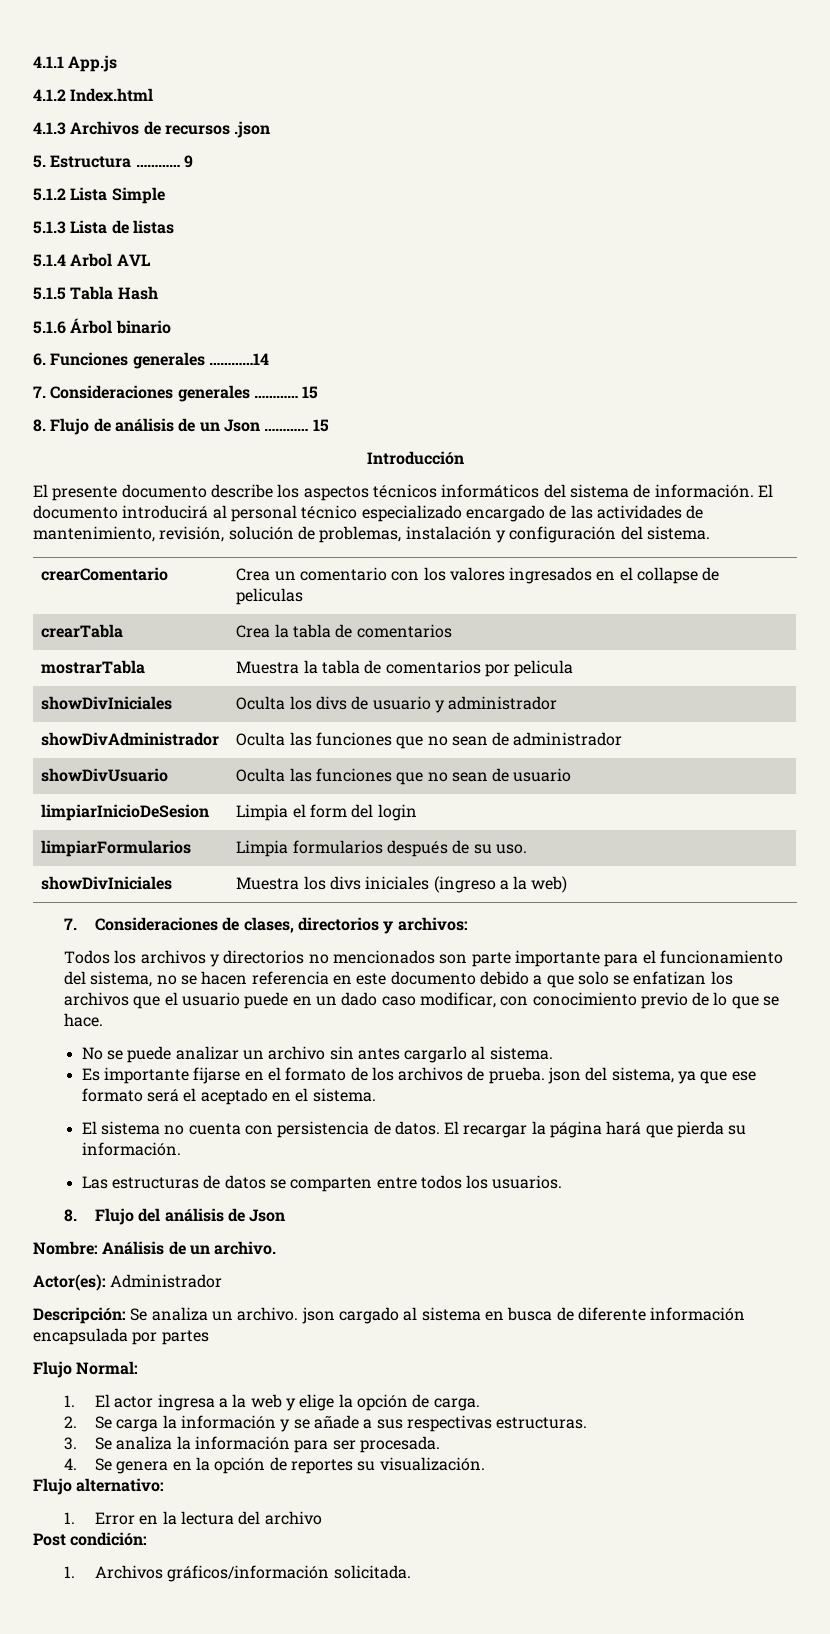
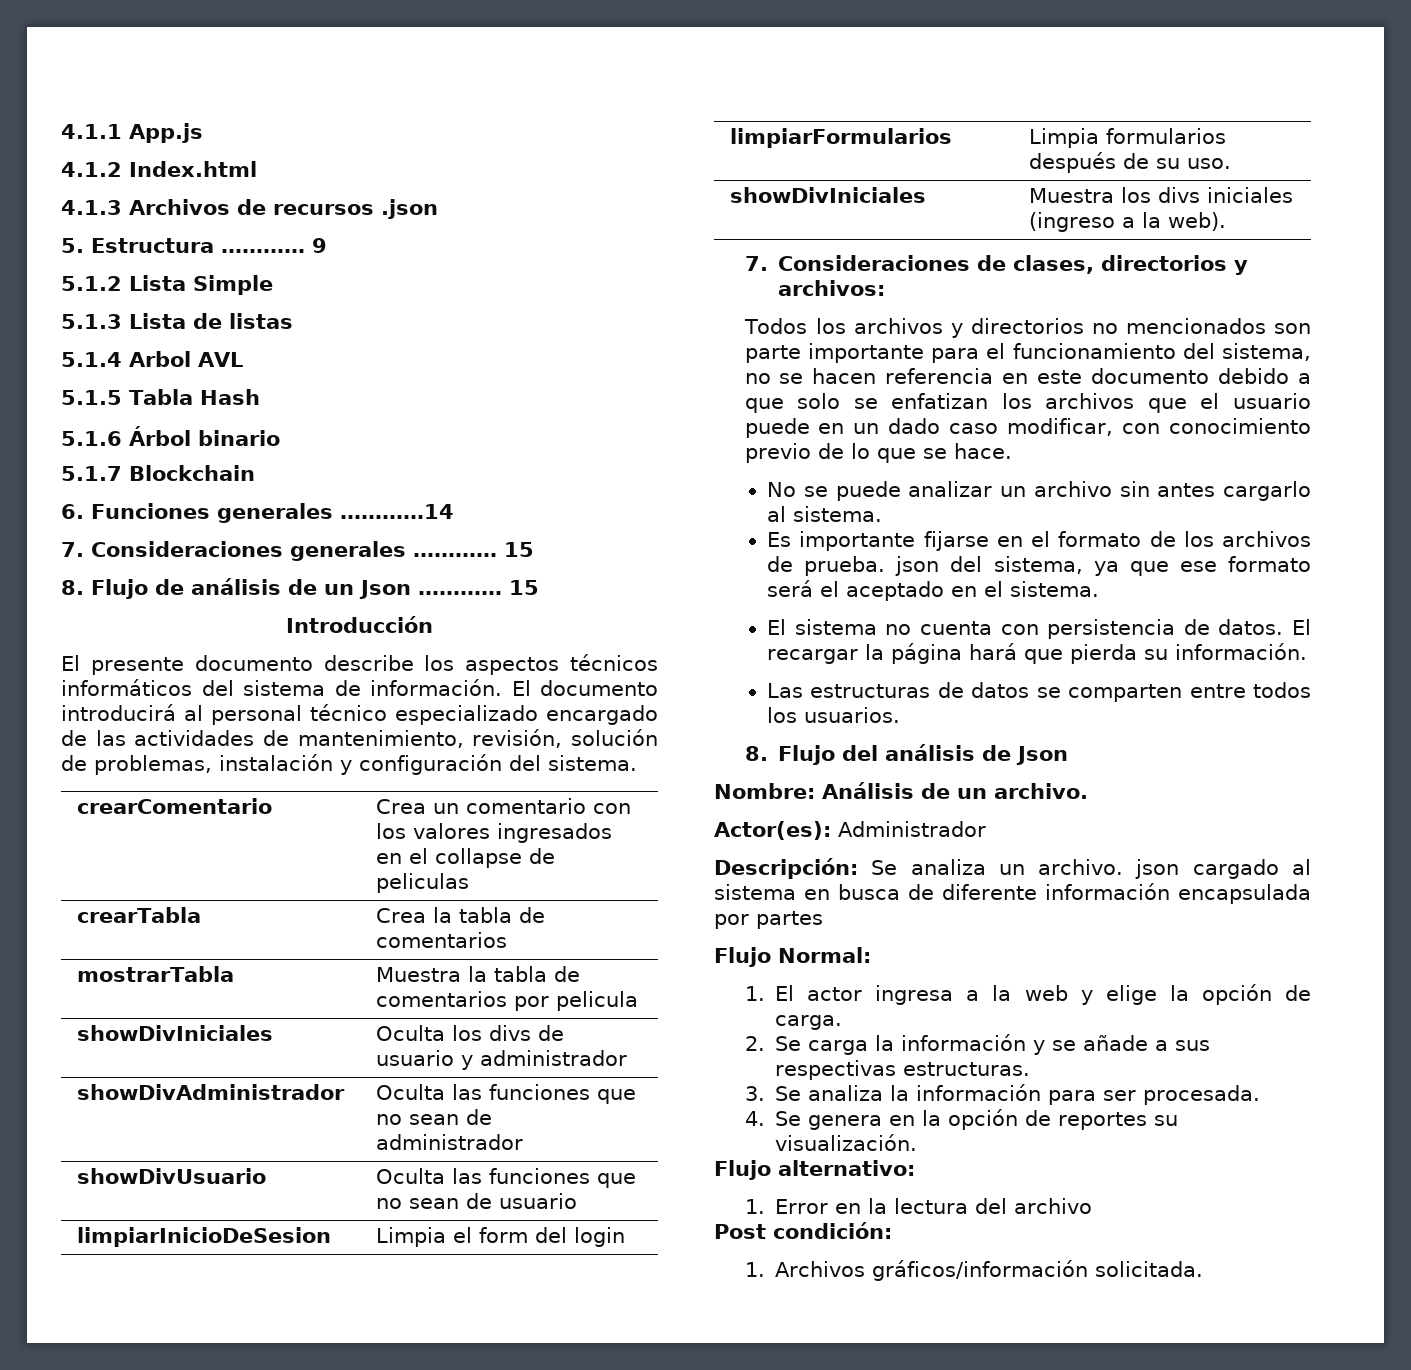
(171, 327) none -> [61,465,255,481] // 5.1.7 Blockchain
[531,876,568,893] web) -> [1167,212,1226,231] web).

